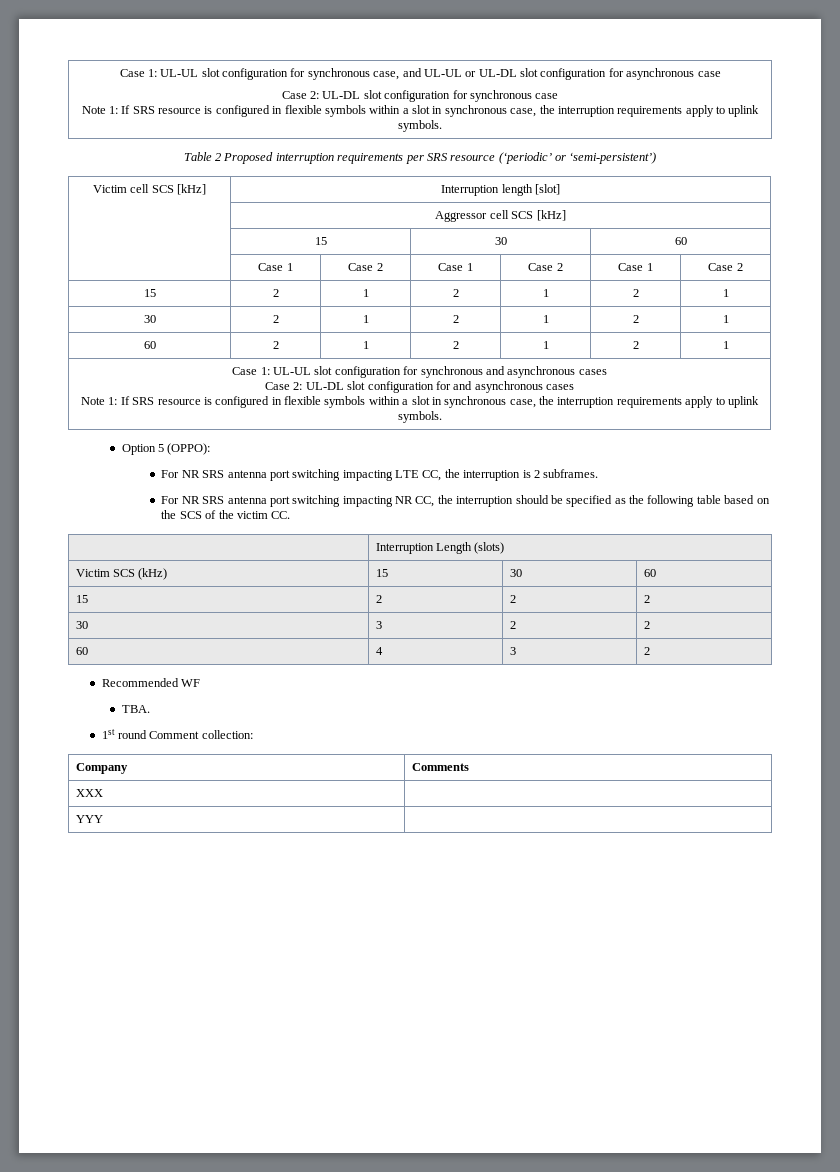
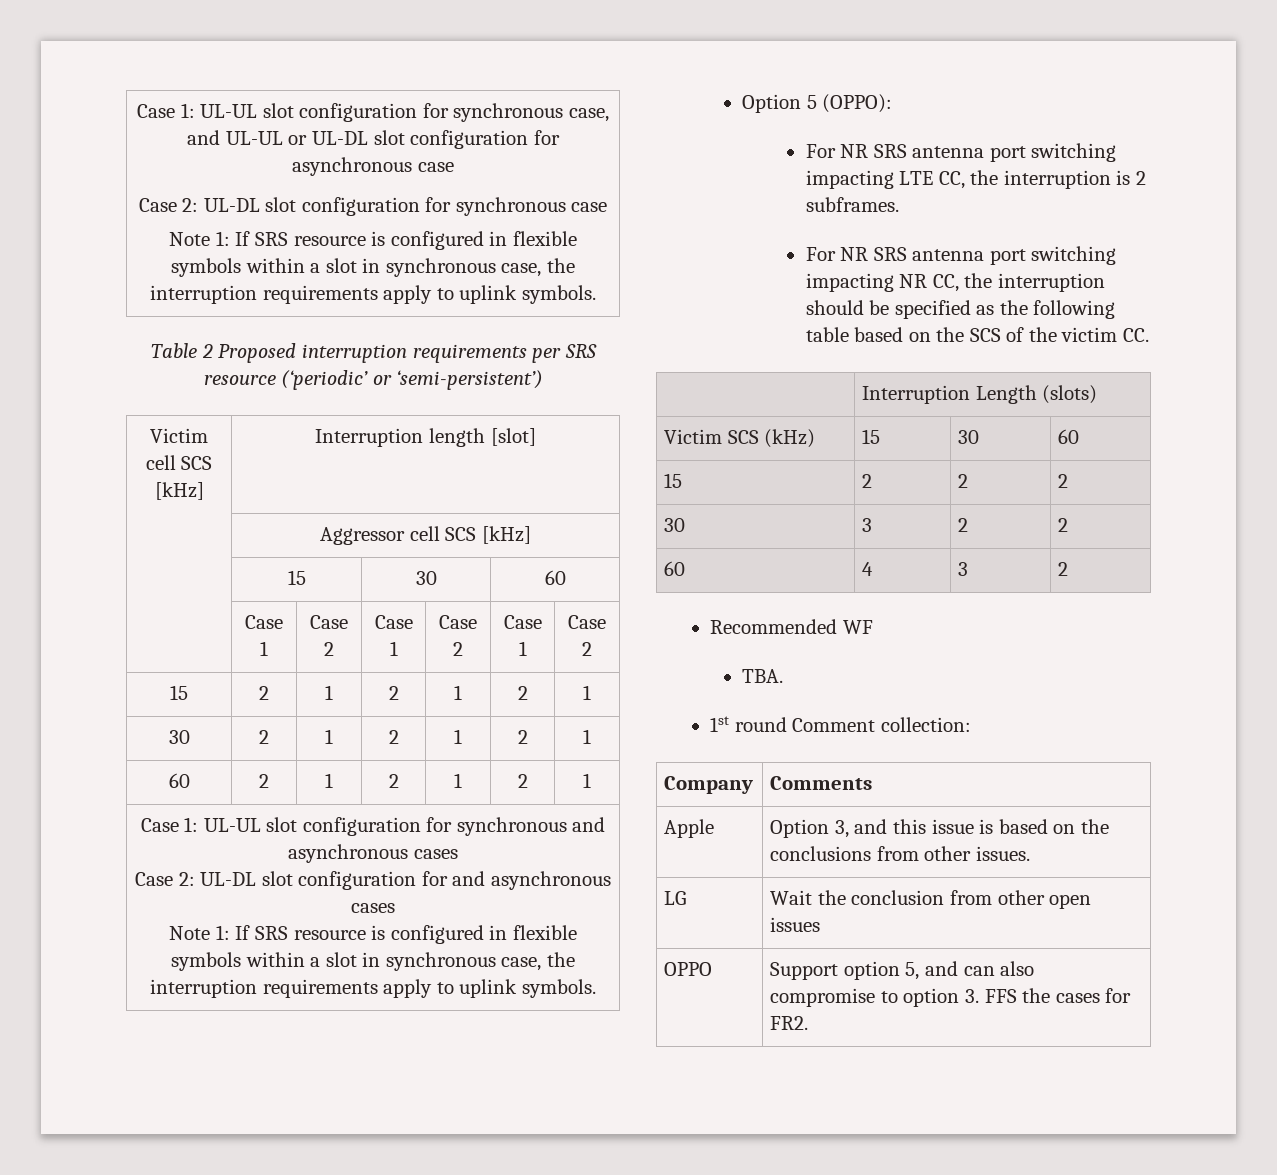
[75,789,103,797] [75,815,103,823] XXX | // YYY | -> [664,819,715,838] [770,819,1109,838] [770,846,1031,861] [664,891,687,905] [770,890,1092,909] [770,917,821,932] [664,962,713,976] [770,961,1035,980] [770,988,1132,1007] [770,1016,809,1030] Apple | Option 3, and this issue is based on the conclusions from other issues. // LG | Wait the conclusion from other open issues // OPPO | Support option 5, and can also compromise to option 3. FFS the cases for FR2.

